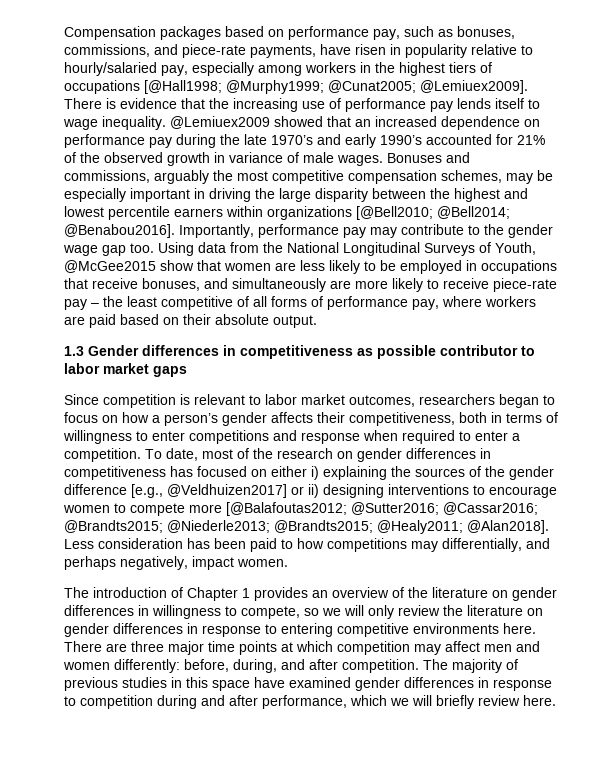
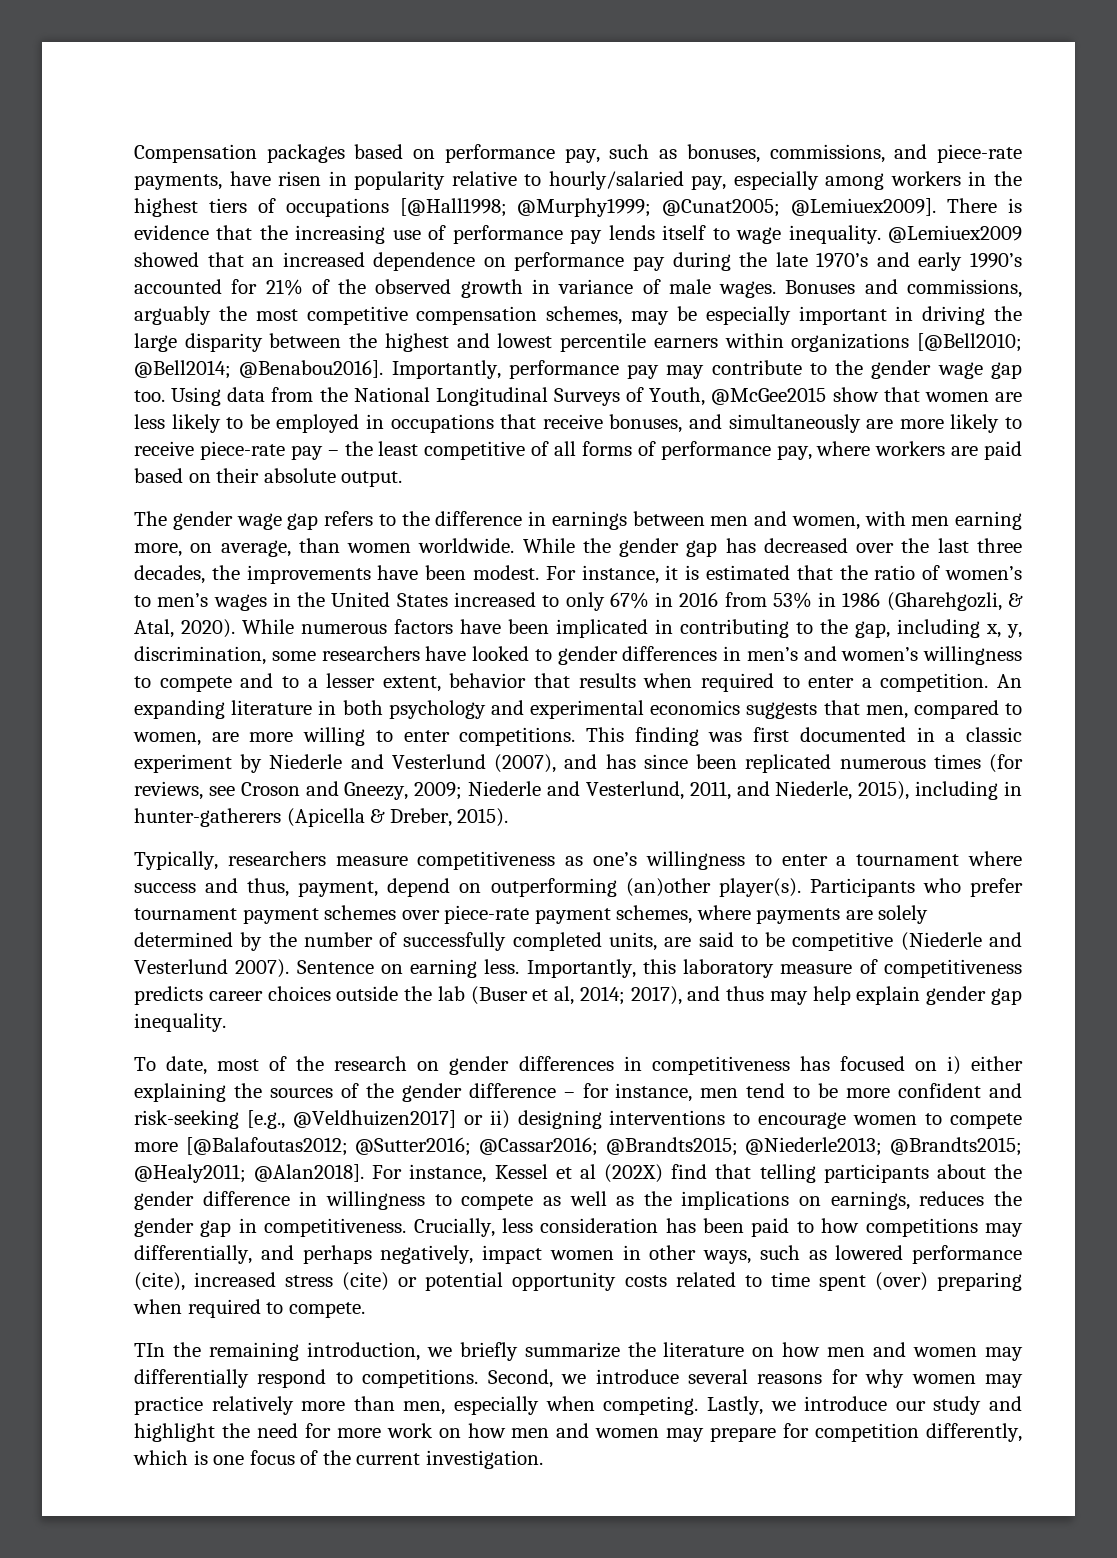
[64,345,535,359] [64,363,187,377] [64,394,555,408] [64,412,558,426] [63,430,360,444] 1.3 Gender differences in competitiveness as possible contributor to labor market gaps // Since competition is relevant to labor market outcomes, researchers began to focus on how a person’s gender affects their competitiveness, both in terms of willingness to enter competitions and response -> [134,511,1022,530] [134,538,1022,557] [134,565,1022,584] [134,592,1024,611] [134,619,1022,638] [134,646,1022,665] [134,673,636,692] The gender wage gap refers to the difference in earnings between men and women, with men earning more, on average, than women worldwide. While the gender gap has decreased over the last three decades, the improvements have been modest. For instance, it is estimated that the ratio of women’s to men’s wages in the United States increased to only 67% in 2016 from 53% in 1986 (Gharehgozli, & Atal, 2020). While numerous factors have been implicated in contributing to the gap, including x, y, discrimination, some researchers have looked to gender differences in men’s and women’s willingness to compete and to a lesser extent, behavior that results
(141, 455) none -> [997,674,1022,688] [134,700,1022,719] [133,727,1022,746] [134,754,1024,773] [134,781,1023,800] [134,808,509,827] [134,851,1023,870] [134,878,1023,897] [134,905,929,924] [134,932,1023,951] [134,959,1022,978] [134,986,1022,1005] [134,1013,226,1032] An expanding literature in both psychology and experimental economics suggests that men, compared to women, are more willing to enter competitions. This finding was first documented in a classic experiment by Niederle and Vesterlund (2007), and has since been replicated numerous times (for reviews, see Croson and Gneezy, 2009; Niederle and Vesterlund, 2011, and Niederle, 2015), including in hunter-gatherers (Apicella & Dreber, 2015). // Typically, researchers measure competitiveness as one’s willingness to enter a tournament where success and thus, payment, depend on outperforming (an)other player(s). Participants who prefer tournament payment schemes over piece-rate payment schemes, where payments are solely determined by the number of successfully completed units, are said to be competitive (Niederle and Vesterlund 2007). Sentence on earning less. Importantly, this laboratory measure of competitiveness predicts career choices outside the lab (Buser et al, 2014; 2017), and thus may help explain gender gap inequality. //
[271,466,319,480] either i) -> [946,1056,1024,1075] i) either
(127, 489) none -> [563,1083,1022,1102] [134,1110,239,1129] – for instance, men tend to be more confident and risk-seeking
[64,539,94,549] Less -> [372,1164,1023,1183] [134,1191,1022,1210] [134,1218,533,1237] For instance, Kessel et al (202X) find that telling participants about the gender difference in willingness to compete as well as the implications on earnings, reduces the gender gap in competitiveness. Crucially, less
[237,559,288,567] [64,587,557,601] [64,605,543,619] [64,623,536,637] [64,641,540,655] [63,659,518,673] [64,677,552,691] [64,695,556,709] women. // The introduction of Chapter 1 provides an overview of the literature on gender differences in willingness to compete, so we will only review the literature on gender differences in response to entering competitive environments here. There are three major time points at which competition may affect men and women differently: before, during, and after competition. The majority of previous studies in this space have examined gender differences in response to competition during and after performance, which we will briefly review here. -> [549,1245,1022,1264] [134,1272,1023,1291] [133,1299,365,1318] [134,1342,1024,1361] [134,1369,1023,1388] [134,1396,1023,1415] [134,1423,1022,1442] [133,1450,543,1469] women in other ways, such as lowered performance (cite), increased stress (cite) or potential opportunity costs related to time spent (over) preparing when required to compete. // TIn the remaining introduction, we briefly summarize the literature on how men and women may differentially respond to competitions. Second, we introduce several reasons for why women may practice relatively more than men, especially when competing. Lastly, we introduce our study and highlight the need for more work on how men and women may prepare for competition differently, which is one focus of the current investigation.

